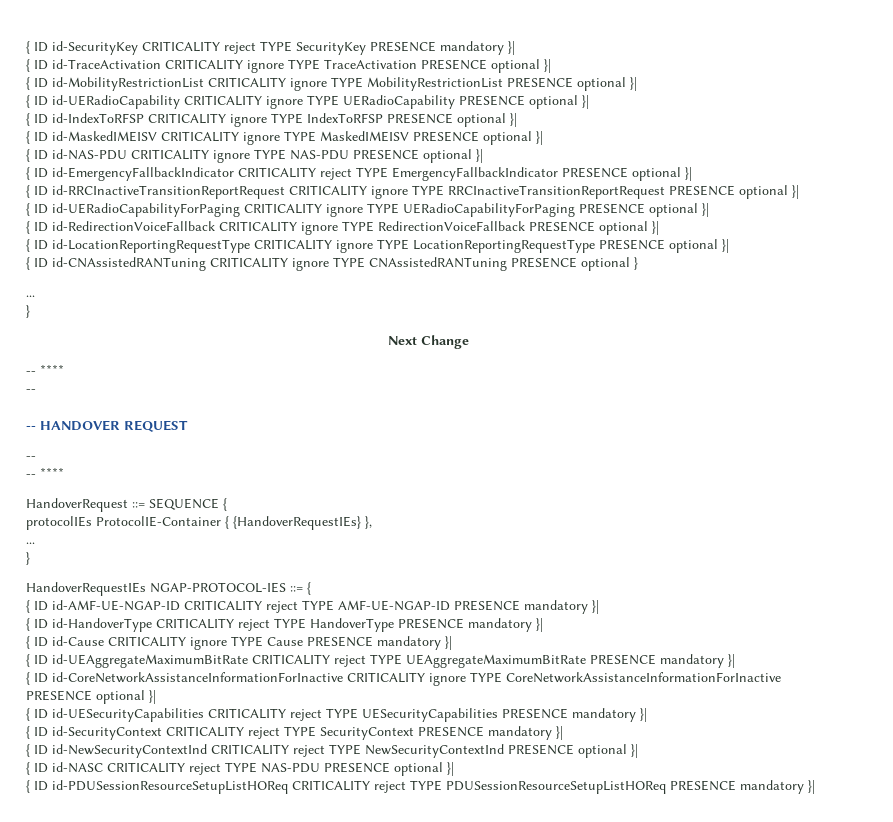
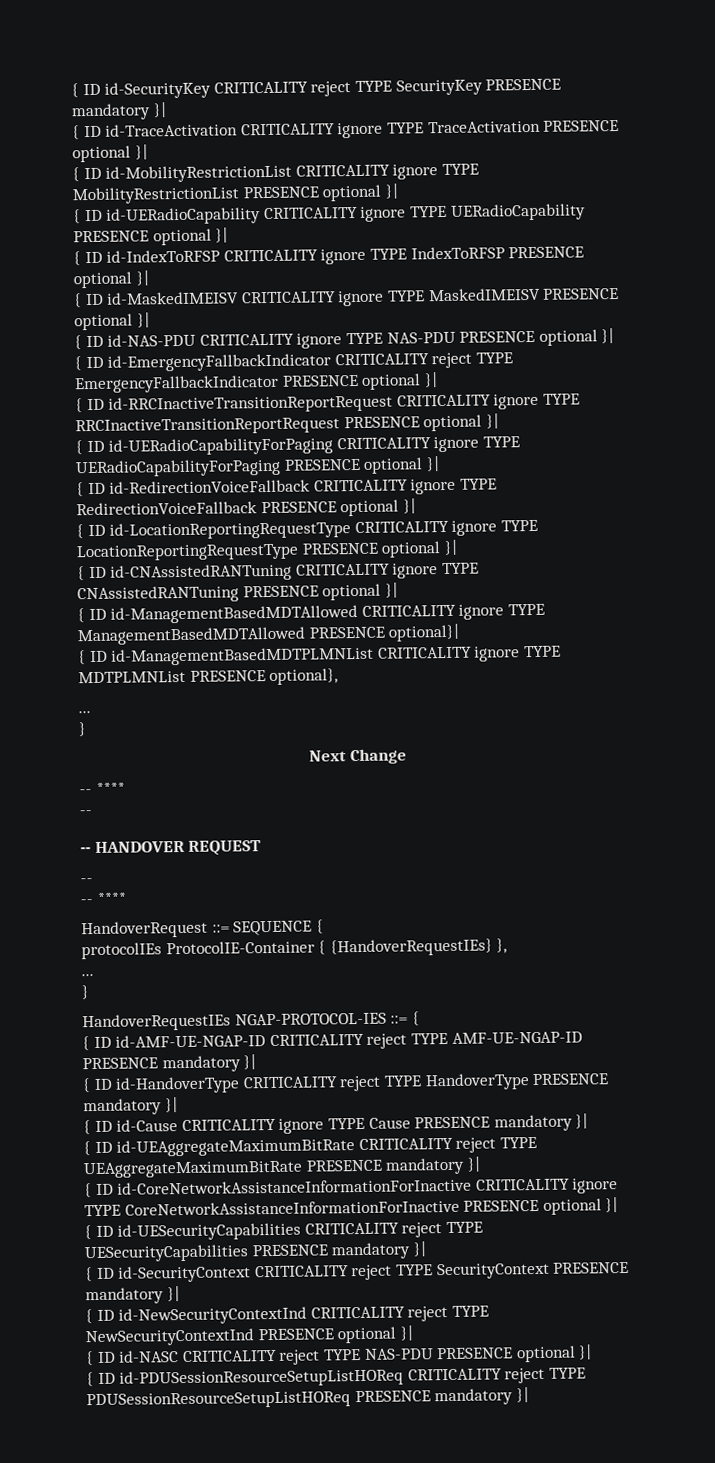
[634,257,638,270] } -> [384,582,398,598] [77,603,545,624] [77,623,460,646] [78,645,561,666] [78,668,339,685] }| // { ID id-ManagementBasedMDTAllowed CRITICALITY ignore TYPE ManagementBasedMDTAllowed PRESENCE optional}| // { ID id-ManagementBasedMDTPLMNList CRITICALITY ignore TYPE MDTPLMNList PRESENCE optional},

